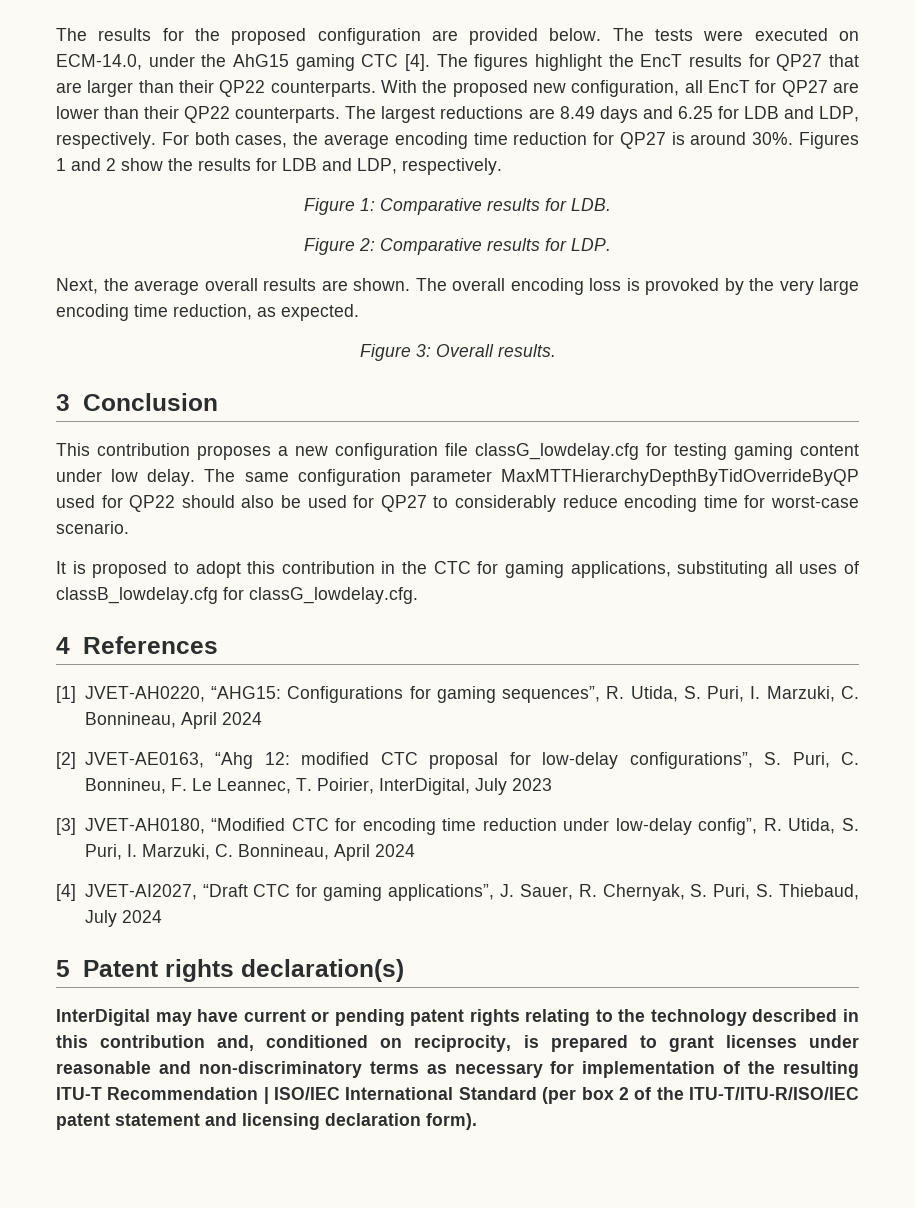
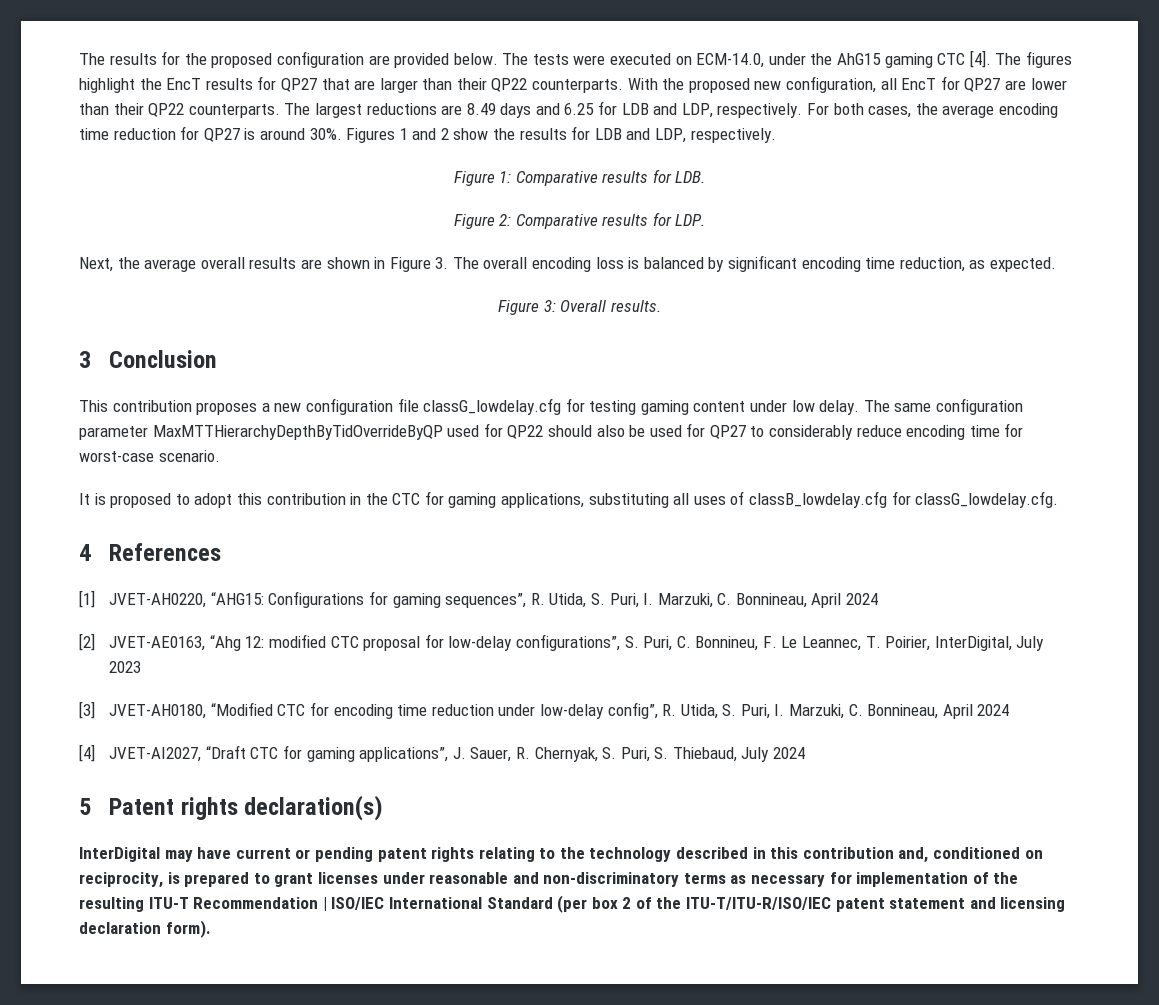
[353,278,410,291] shown. -> [326,257,449,272] shown in Figure 3.
[645,278,859,295] provoked by the very large -> [643,255,798,272] balanced by significant

